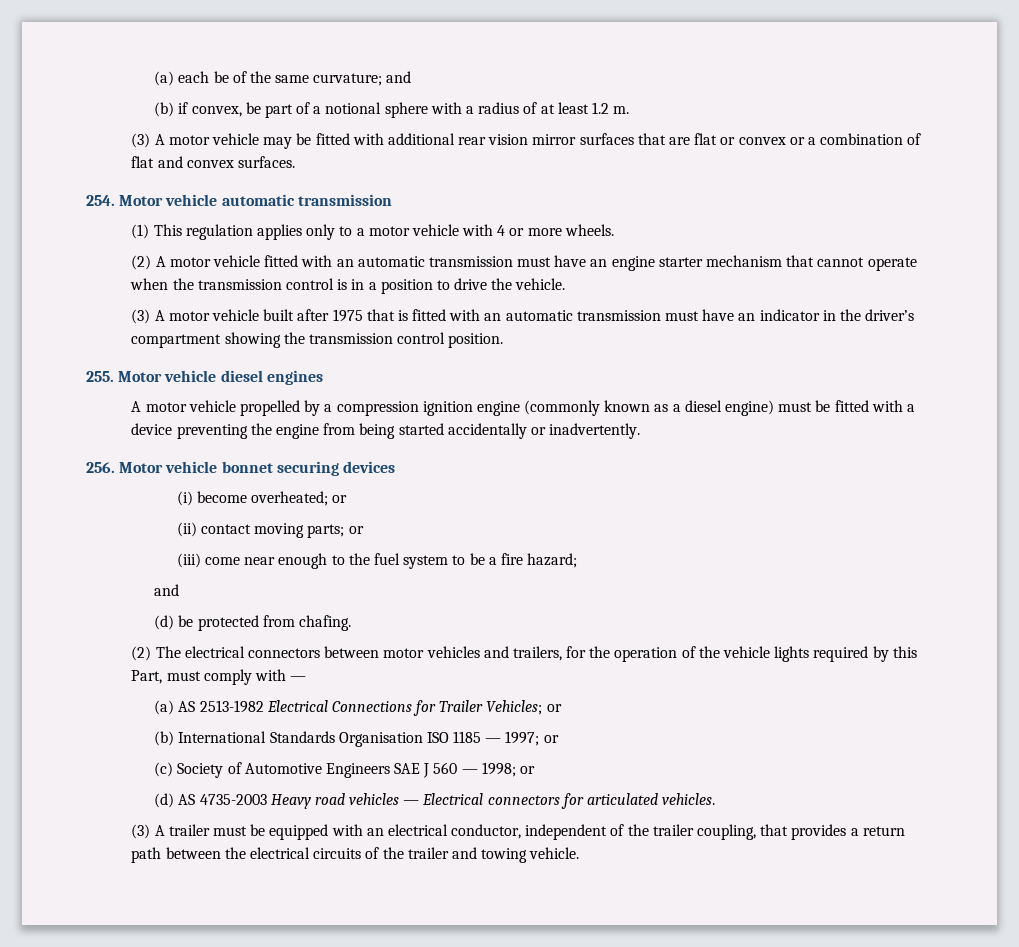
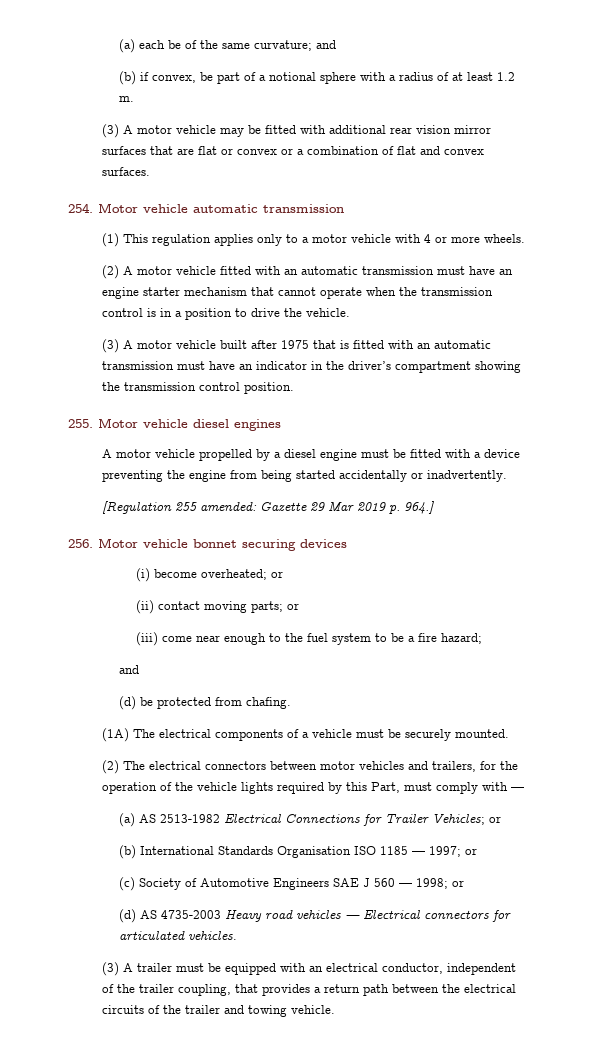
[336,400,775,416] compression ignition engine (commonly known as a diesel engine) -> [284,449,358,461] diesel engine
(641, 431) none -> [102,501,435,514] // [Regulation 255 amended: Gazette 29 Mar 2019 p. 964.]
(351, 623) none -> [102,728,510,742] // (1A) The electrical components of a vehicle must be securely mounted.

